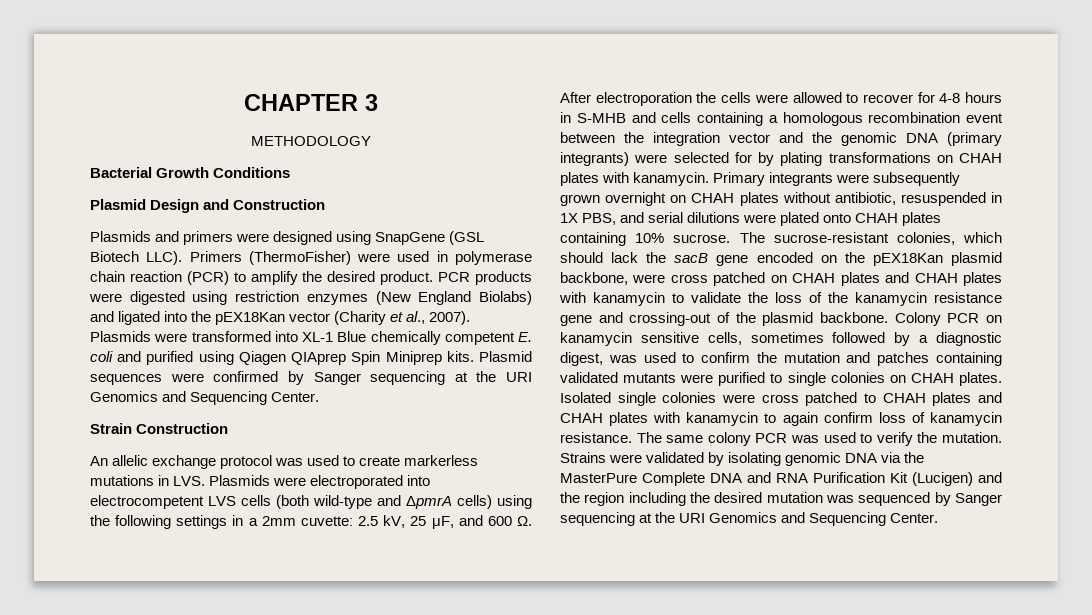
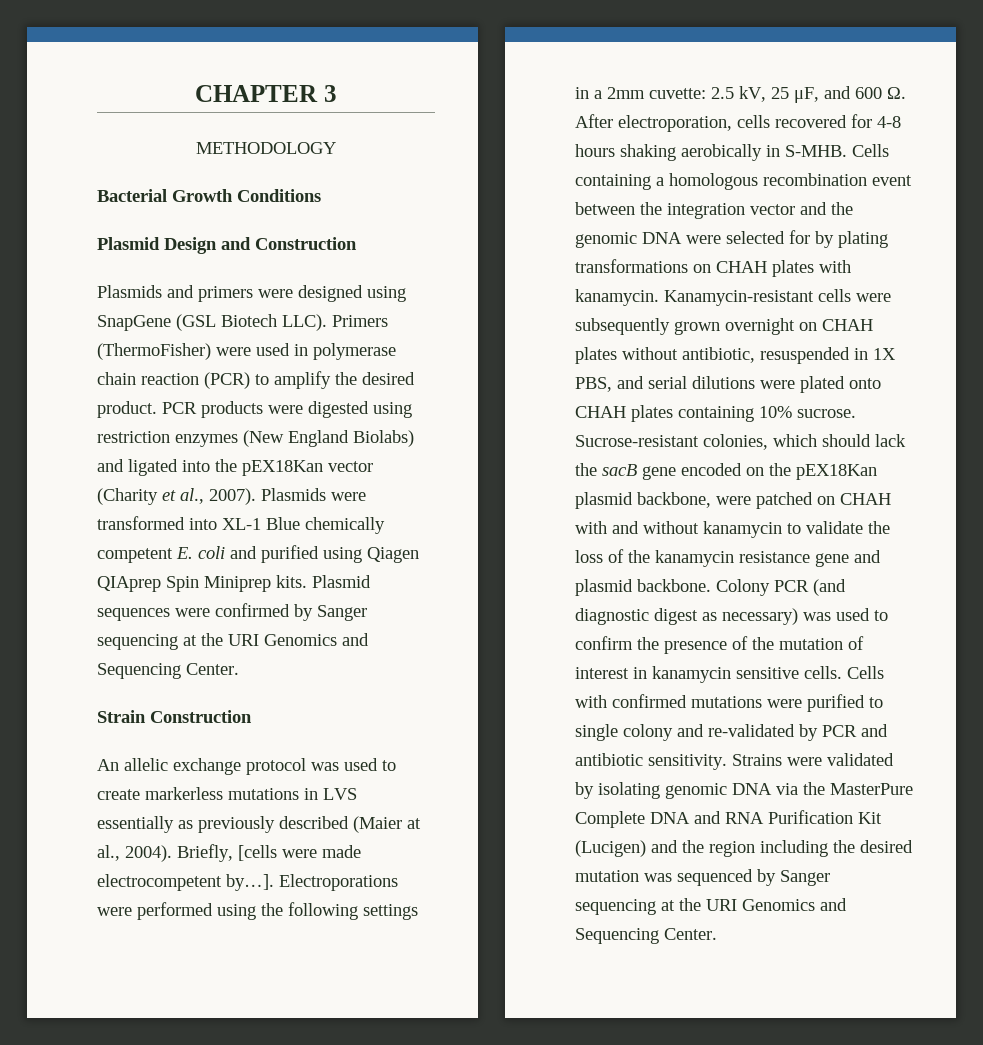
[173,475,431,489] [90,495,492,509] LVS. Plasmids were electroporated into electrocompetent LVS cells (both wild-type and ΔpmrA cells) -> [323,788,357,800] [97,816,421,833] [97,844,361,862] [97,874,398,891] [97,902,213,920] LVS essentially as previously described (Maier at al., 2004). Briefly, [cells were made electrocompetent by…]. Electroporations were performed
[595,92,1002,106] [560,112,692,123] electroporation the cells were allowed to recover for 4-8 hours in S-MHB and cells -> [618,114,901,132] [575,144,889,161] electroporation, cells recovered for 4-8 hours shaking aerobically in S-MHB. Cells
[947,132,1002,146] [560,152,629,166] (primary integrants) -> (682, 238) none
[713,172,834,186] Primary integrants -> [664,289,851,306] Kanamycin-resistant cells
[739,232,889,243] The sucrose-resistant -> [575,435,699,447] Sucrose-resistant
[670,274,708,283] cross -> (751, 500) none
[840,272,1003,286] [559,292,586,303] plates and CHAH plates with -> [575,521,699,534] with and without
[629,312,756,326] crossing-out of the -> (881, 556) none
[986,315,1002,323] [560,332,1003,346] [560,352,603,366] on kanamycin sensitive cells, sometimes followed by a diagnostic digest, -> [813,579,846,596] [575,608,798,625] (and diagnostic digest as necessary)
[783,352,1002,366] [560,372,1002,386] [560,392,1002,406] [560,412,1002,426] [560,432,1003,446] mutation and patches containing validated mutants were purified to single colonies on CHAH plates. Isolated single colonies were cross patched to CHAH plates and CHAH plates with kanamycin to again confirm loss of kanamycin resistance. The same colony PCR was used to verify the mutation. -> [664,636,864,654] [575,666,884,683] [575,694,883,712] [575,724,888,741] [575,753,727,770] presence of the mutation of interest in kanamycin sensitive cells. Cells with confirmed mutations were purified to single colony and re-validated by PCR and antibiotic sensitivity.

